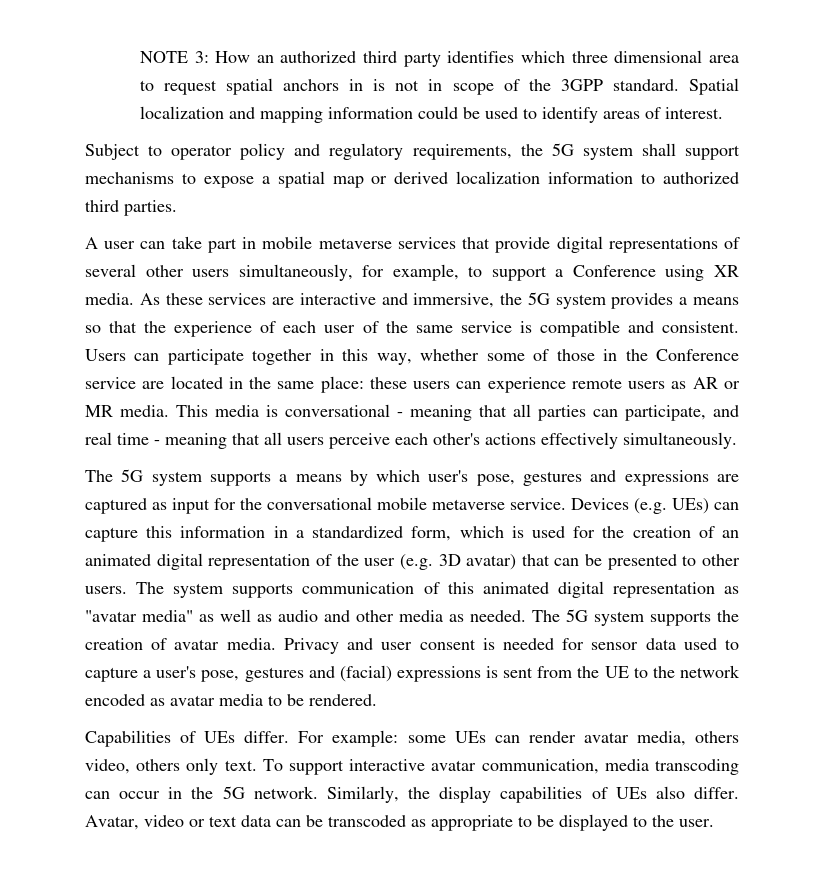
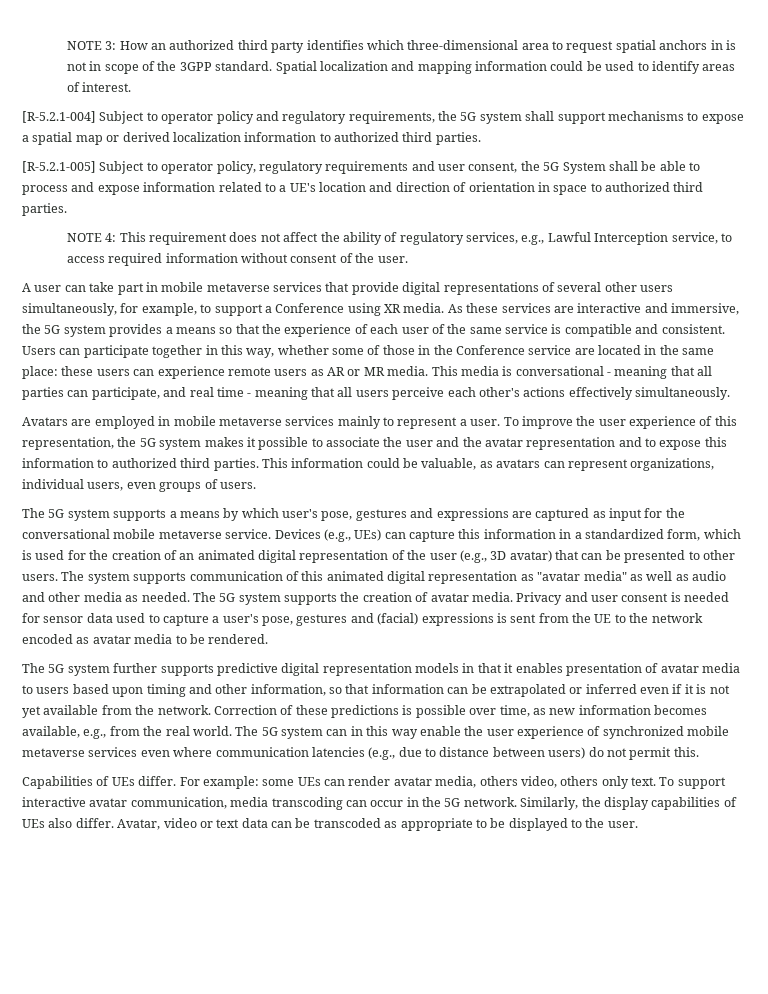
[571,50,703,63] three dimensional -> [407,40,519,50] three-dimensional
(723, 113) none -> [22,111,96,123] [R-5.2.1-004]
(177, 208) none -> [22,161,700,174] [22,182,704,195] [22,203,67,216] [66,232,732,245] [66,253,408,266] // [R-5.2.1-005] Subject to operator policy, regulatory requirements and user consent, the 5G System shall be able to process and expose information related to a UE's location and direction of orientation in space to authorized third parties. // NOTE 4: This requirement does not affect the ability of regulatory services, e.g., Lawful Interception service, to access required information without consent of the user.
(737, 440) none -> [22,416,737,429] [22,437,727,450] [22,458,715,471] [22,479,256,492] // Avatars are employed in mobile metaverse services mainly to represent a user. To improve the user experience of this representation, the 5G system makes it possible to associate the user and the avatar representation and to expose this information to authorized third parties. This information could be valuable, as avatars can represent organizations, individual users, even groups of users.
[634,498,667,514] (e.g. -> [323,529,351,542] (e.g.,
[399,554,433,570] (e.g. -> [459,550,487,563] (e.g.,
(377, 700) none -> [22,663,740,676] [22,684,730,697] [22,705,707,718] [22,726,730,739] [22,747,699,760] // The 5G system further supports predictive digital representation models in that it enables presentation of avatar media to users based upon timing and other information, so that information can be extrapolated or inferred even if it is not yet available from the network. Correction of these predictions is possible over time, as new information becomes available, e.g., from the real world. The 5G system can in this way enable the user experience of synchronized mobile metaverse services even where communication latencies (e.g., due to distance between users) do not permit this.

